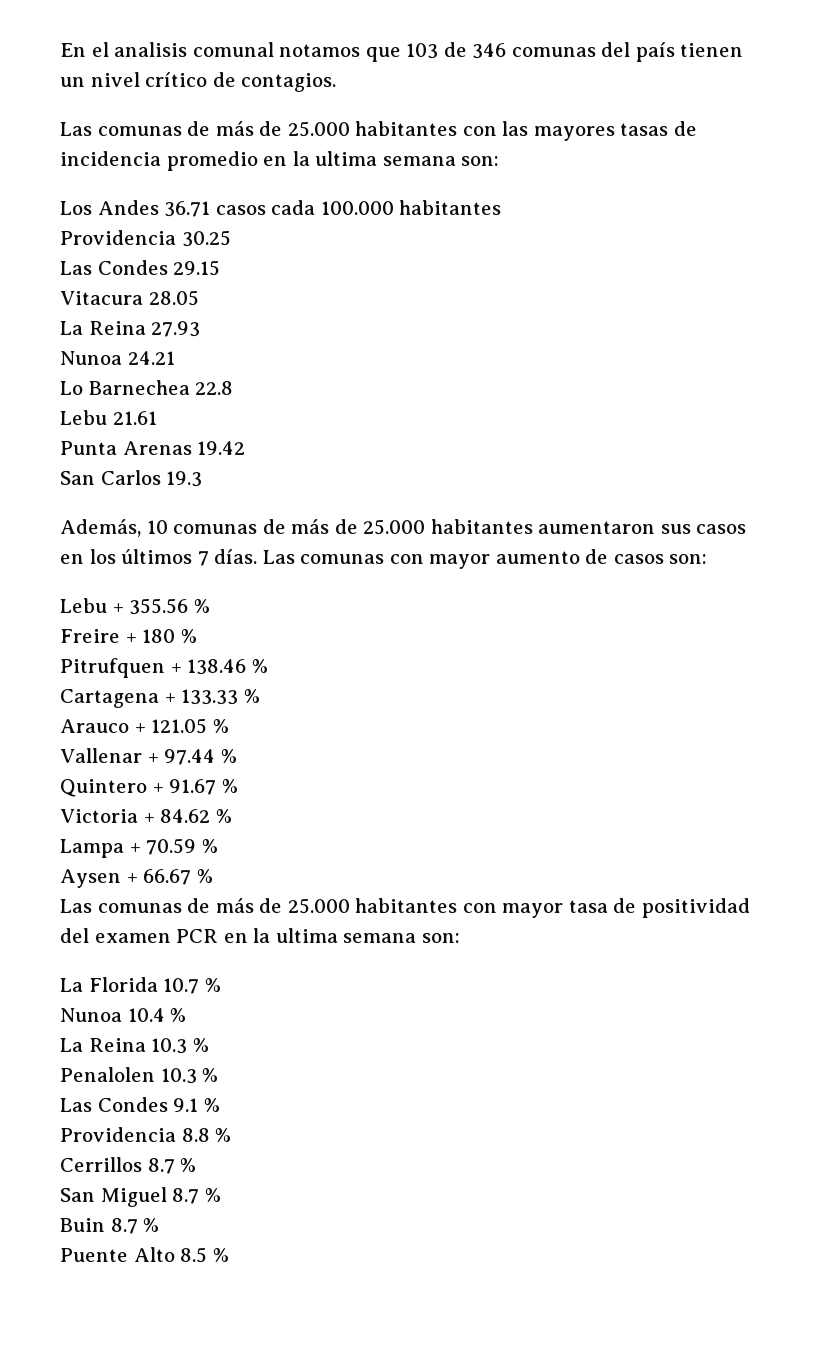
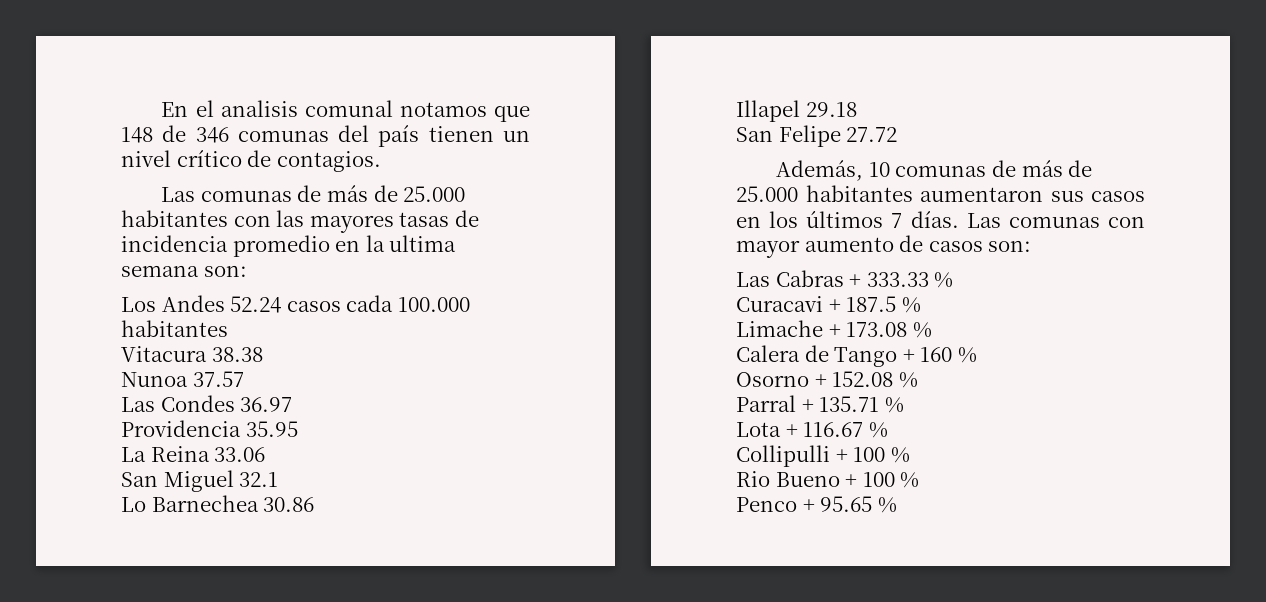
[406,43,439,59] 103 -> [121,127,153,143] 148
[164,201,211,217] 36.71 -> [230,296,282,313] 52.24
[60,230,231,247] [60,260,221,276] [60,290,199,306] [60,321,201,337] [60,351,175,365] [60,380,234,395] [60,410,157,425] [60,441,246,455] [60,470,203,487] Providencia 30.25 // Las Condes 29.15 // Vitacura 28.05 // La Reina 27.93 // Nunoa 24.21 // Lo Barnechea 22.8 // Lebu 21.61 // Punta Arenas 19.42 // San Carlos 19.3 -> [121,346,263,362] [121,371,244,387] [121,395,293,412] [121,420,298,437] [121,446,266,462] [121,470,279,492] [121,495,315,512] [736,100,857,122] [736,125,898,147] Vitacura 38.38 // Nunoa 37.57 // Las Condes 36.97 // Providencia 35.95 // La Reina 33.06 // San Miguel 32.1 // Lo Barnechea 30.86 // Illapel 29.18 // San Felipe 27.72
[60,598,210,615] [60,629,197,643] [60,658,268,678] [60,689,260,708] [60,718,229,734] [60,748,237,765] [60,779,238,797] [60,809,232,823] [60,838,218,858] [60,869,213,888] [60,898,750,918] [60,928,460,943] [60,977,221,994] [60,1008,187,1022] [60,1038,209,1054] [60,1067,219,1084] [60,1097,220,1112] [60,1127,232,1142] [60,1157,197,1174] [60,1187,221,1207] [60,1218,160,1234] [60,1247,208,1263] Lebu + 355.56 % // Freire + 180 % // Pitrufquen + 138.46 % // Cartagena + 133.33 % // Arauco + 121.05 % // Vallenar + 97.44 % // Quintero + 91.67 % // Victoria + 84.62 % // Lampa + 70.59 % // Aysen + 66.67 % // Las comunas de más de 25.000 habitantes con mayor tasa de positividad del examen PCR en la ultima semana son: // La Florida 10.7 % // Nunoa 10.4 % // La Reina 10.3 % // Penalolen 10.3 % // Las Condes 9.1 % // Providencia 8.8 % // Cerrillos 8.7 % // San Miguel 8.7 % // Buin 8.7 % // Puente Alto 8.5 -> [736,270,954,288] [736,296,921,313] [736,320,932,338] [736,345,977,367] [736,371,918,388] [736,395,904,413] [736,422,888,438] [736,445,910,467] [736,471,920,488] [736,496,873,512] Las Cabras + 333.33 % // Curacavi + 187.5 % // Limache + 173.08 % // Calera de Tango + 160 % // Osorno + 152.08 % // Parral + 135.71 % // Lota + 116.67 % // Collipulli + 100 % // Rio Bueno + 100 % // Penco + 95.65

